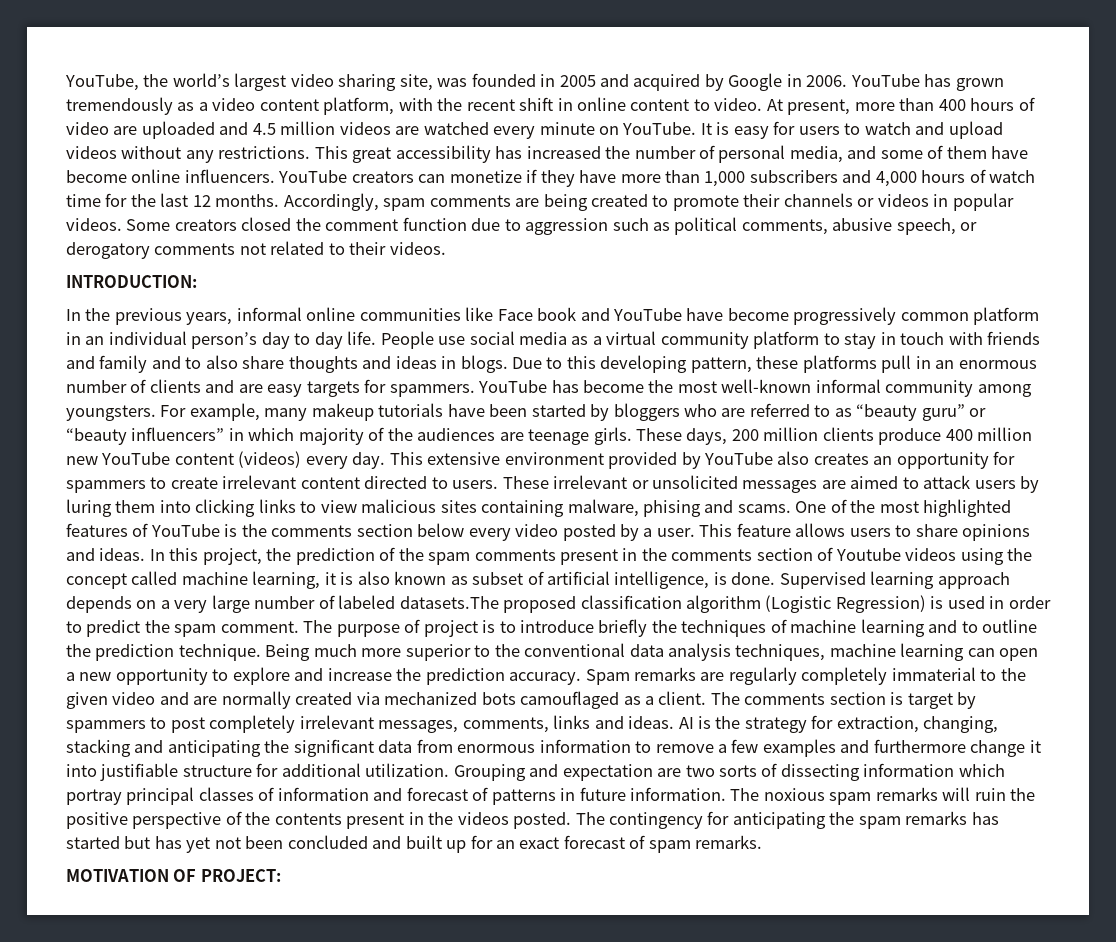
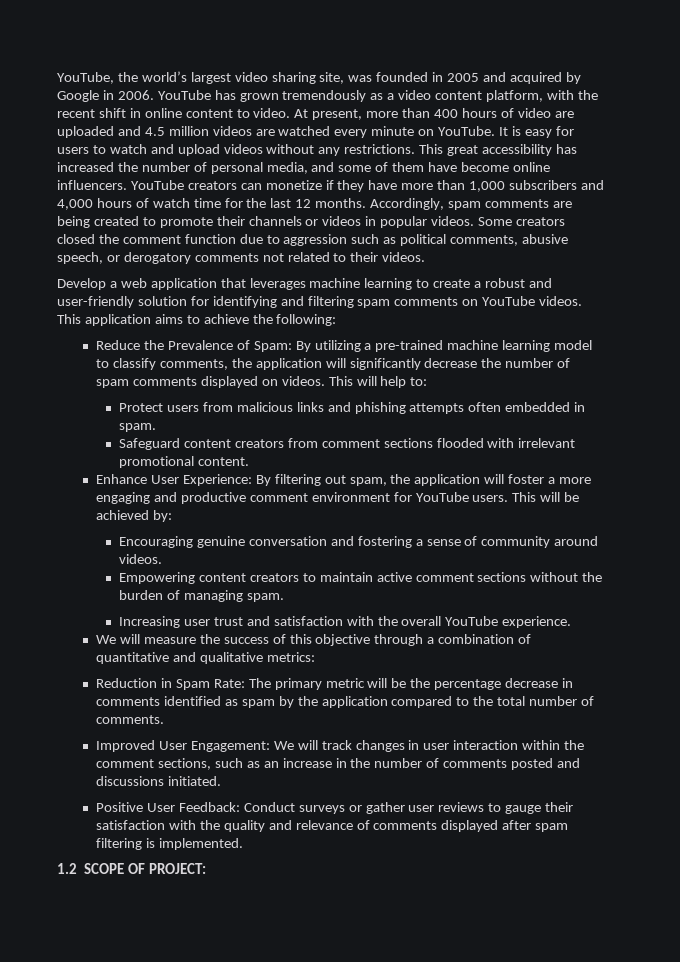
[66,275,197,288] [66,307,1040,325] [66,331,1041,349] [66,355,1037,373] [66,379,1032,397] [66,403,987,421] [66,427,1033,445] [66,451,1016,469] [66,475,1040,493] [66,499,1012,517] [66,523,1031,541] [66,547,1033,565] [66,571,1010,589] [66,595,1051,613] [66,619,1038,637] [66,643,1039,661] [66,667,1026,685] [66,691,977,709] [66,715,999,733] [66,739,1041,757] [66,763,1005,781] [66,787,1036,805] [66,811,999,829] [66,835,763,853] [66,869,169,882] INTRODUCTION: // In the previous years, informal online communities like Face book and YouTube have become progressively common platform in an individual person’s day to day life. People use social media as a virtual community platform to stay in touch with friends and family and to also share thoughts and ideas in blogs. Due to this developing pattern, these platforms pull in an enormous number of clients and are easy targets for spammers. YouTube has become the most well-known informal community among youngsters. For example, many makeup tutorials have been started by bloggers who are referred to as “beauty guru” or “beauty influencers” in which majority of the audiences are teenage girls. These days, 200 million clients produce 400 million new YouTube content (videos) every day. This extensive environment provided by YouTube also creates an opportunity for spammers to create irrelevant content directed to users. These irrelevant or unsolicited messages are aimed to attack users by luring them into clicking links to view malicious sites containing malware, phising and scams. One of the most highlighted features of YouTube is the comments section below every video posted by a user. This feature allows users to share opinions and ideas. In this project, the prediction of the spam comments present in the comments section of Youtube videos using the concept called machine learning, it is also known as subset of artificial intelligence, is done. Supervised learning approach depends on a very large number of labeled datasets.The proposed classification algorithm (Logistic Regression) is used in order to predict the spam comment. The purpose of project is to introduce briefly the techniques of machine learning and to outline the prediction technique. Being much more superior to the conventional data analysis techniques, machine learning can open a new opportunity to explore and increase the prediction accuracy. Spam remarks are regularly completely immaterial to the given video and are normally created via mechanized bots camouflaged as a client. The comments section is target by spammers to post completely irrelevant messages, comments, links and ideas. AI is the strategy for extraction, changing, stacking and anticipating the significant data from enormous information to remove a few examples and furthermore change it into justifiable structure for additional utilization. Grouping and expectation are two sorts of dissecting information which portray principal classes of information and forecast of patterns in future information. The noxious spam remarks will ruin the positive perspective of the contents present in the videos posted. The contingency for anticipating the spam remarks has started but has yet not been concluded and built up for an exact forecast of spam remarks. // MOTIVATION -> [57,278,552,290] [57,296,583,308] [57,314,337,326] [96,340,593,352] [96,358,571,370] [96,376,428,388] [119,402,586,414] [119,423,157,432] [119,438,576,450] [119,456,249,468] [96,474,591,486] [96,492,580,504] [96,510,172,522] [119,536,599,548] [119,554,163,564] [119,572,603,584] [119,590,284,602] [119,616,572,628] [96,634,532,646] [96,652,315,664] [96,678,573,690] [96,696,594,708] [96,715,165,724] [96,740,585,752] [96,758,580,770] [96,776,221,786] [96,802,574,814] [96,820,569,832] [96,838,243,850] [57,863,125,874] Develop a web application that leverages machine learning to create a robust and user-friendly solution for identifying and filtering spam comments on YouTube videos. This application aims to achieve the following: // Reduce the Prevalence of Spam: By utilizing a pre-trained machine learning model to classify comments, the application will significantly decrease the number of spam comments displayed on videos. This will help to: // Protect users from malicious links and phishing attempts often embedded in spam. // Safeguard content creators from comment sections flooded with irrelevant promotional content. // Enhance User Experience: By filtering out spam, the application will foster a more engaging and productive comment environment for YouTube users. This will be achieved by: // Encouraging genuine conversation and fostering a sense of community around videos. // Empowering content creators to maintain active comment sections without the burden of managing spam. // Increasing user trust and satisfaction with the overall YouTube experience. // We will measure the success of this objective through a combination of quantitative and qualitative metrics: // Reduction in Spam Rate: The primary metric will be the percentage decrease in comments identified as spam by the application compared to the total number of comments. // Improved User Engagement: We will track changes in user interaction within the comment sections, such as an increase in the number of comments posted and discussions initiated. // Positive User Feedback: Conduct surveys or gather user reviews to gauge their satisfaction with the quality and relevance of comments displayed after spam filtering is implemented. // 1.2 SCOPE

